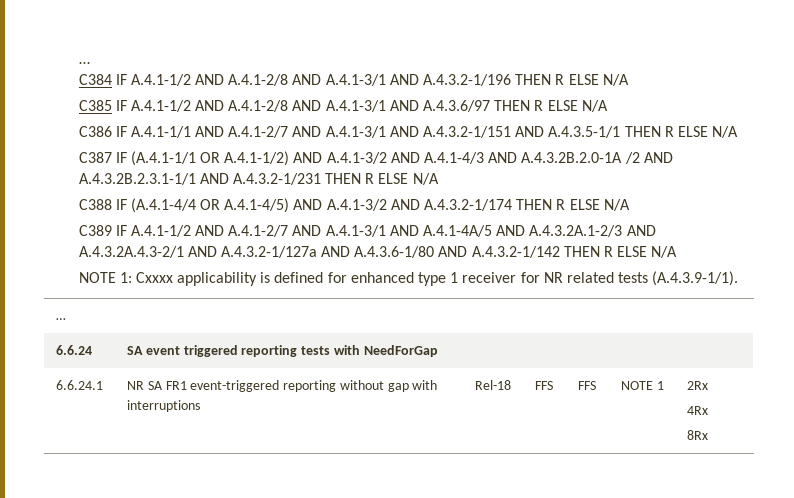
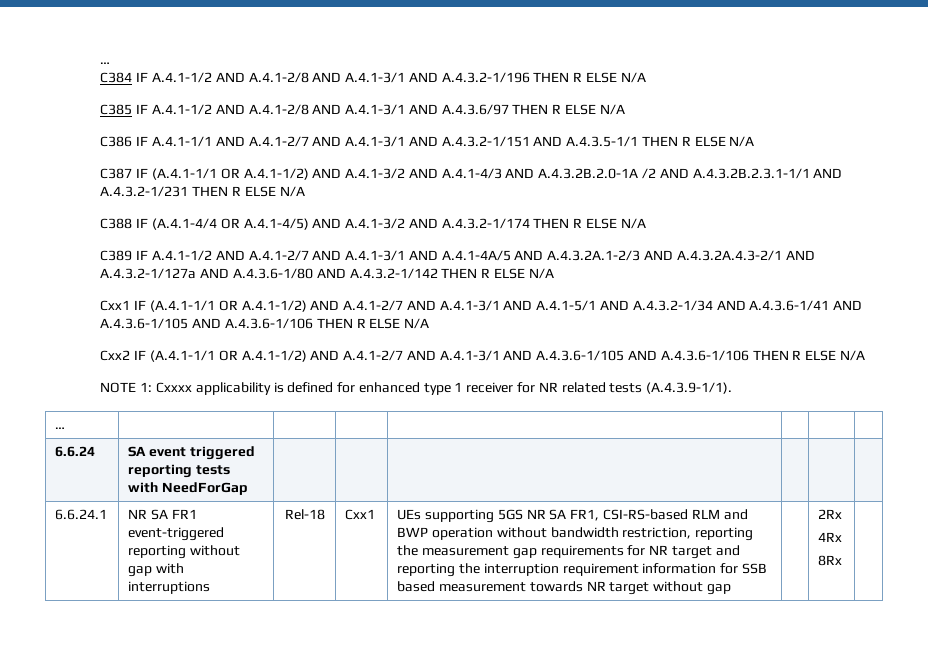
(678, 252) none -> [100,300,863,312] [100,318,430,329] [100,350,865,362] // Cxx1 IF (A.4.1-1/1 OR A.4.1-1/2) AND A.4.1-2/7 AND A.4.1-3/1 AND A.4.1-5/1 AND A.4.3.2-1/34 AND A.4.3.6-1/41 AND A.4.3.6-1/105 AND A.4.3.6-1/106 THEN R ELSE N/A // Cxx2 IF (A.4.1-1/1 OR A.4.1-1/2) AND A.4.1-2/7 AND A.4.1-3/1 AND A.4.3.6-1/105 AND A.4.3.6-1/106 THEN R ELSE N/A
[534,381,553,390] [577,381,596,390] [620,381,664,390] FFS | FFS | NOTE 1 -> [345,509,376,520] [397,509,748,523] [397,527,754,541] [397,545,740,559] [397,563,767,577] [397,581,731,595] Cxx1 | UEs supporting 5GS NR SA FR1, CSI-RS-based RLM and BWP operation without bandwidth restriction, reporting the measurement gap requirements for NR target and reporting the interruption requirement information for SSB based measurement towards NR target without gap |

